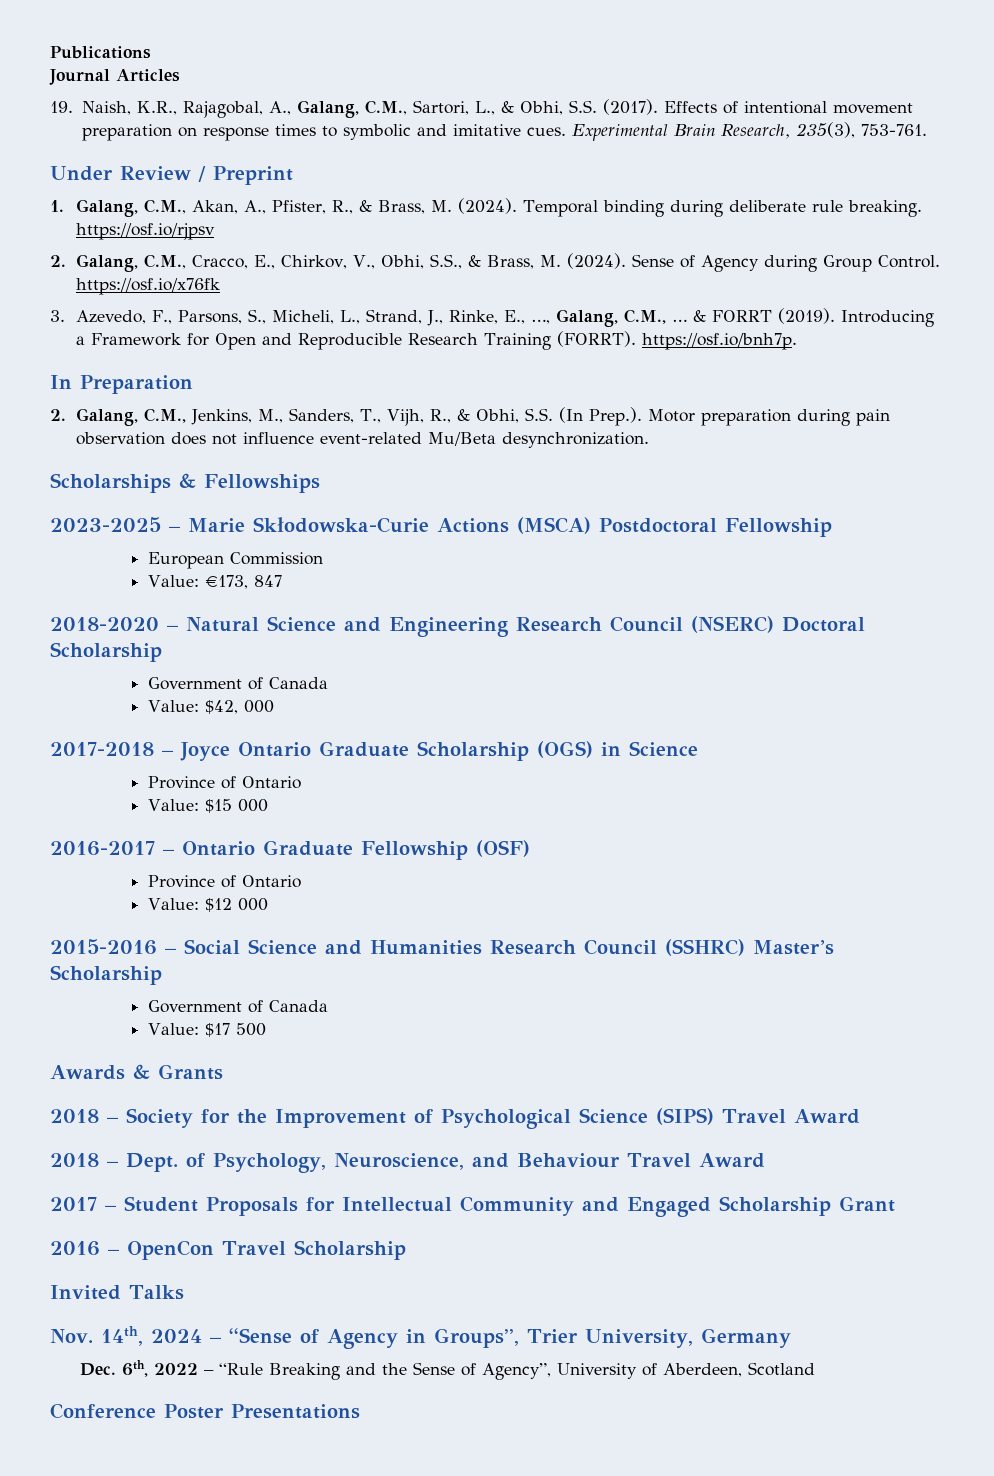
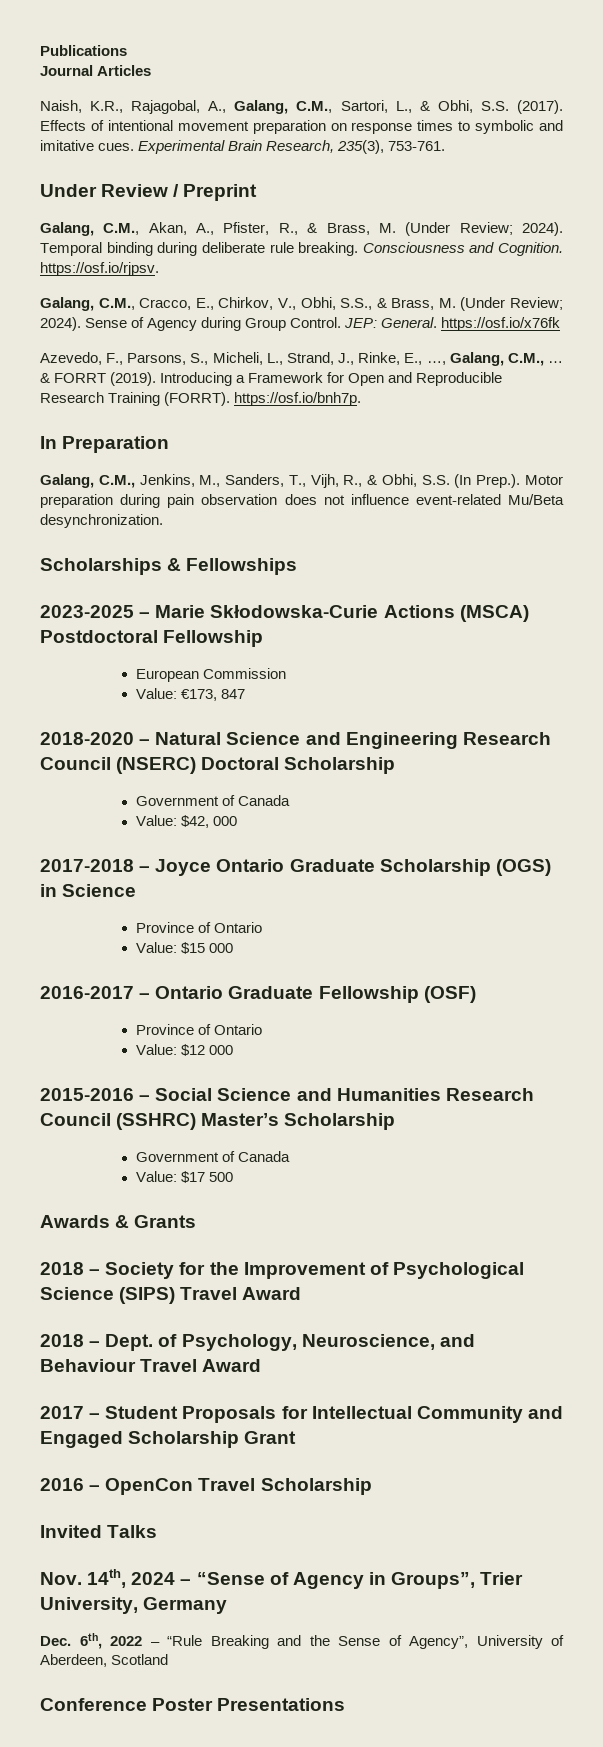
[50,101,73,113] 19. -> (152, 70) none
[50,200,64,212] 1. -> (258, 192) none
[458,198,518,214] (2024). -> [405,222,564,236] (Under Review; 2024).
[76,223,216,240] [50,255,66,267] https://osf.io/rjpsv // 2. -> [362,242,563,256] [40,262,159,276] Consciousness and Cognition. https://osf.io/rjpsv. //
[567,253,627,269] (2024). -> [460,297,563,311] [40,317,81,331] (Under Review; 2024).
(941, 261) none -> [344,317,438,328] JEP: General.
[50,310,65,322] 3. -> (561, 324) none
[50,409,66,421] 2. -> (170, 444) none

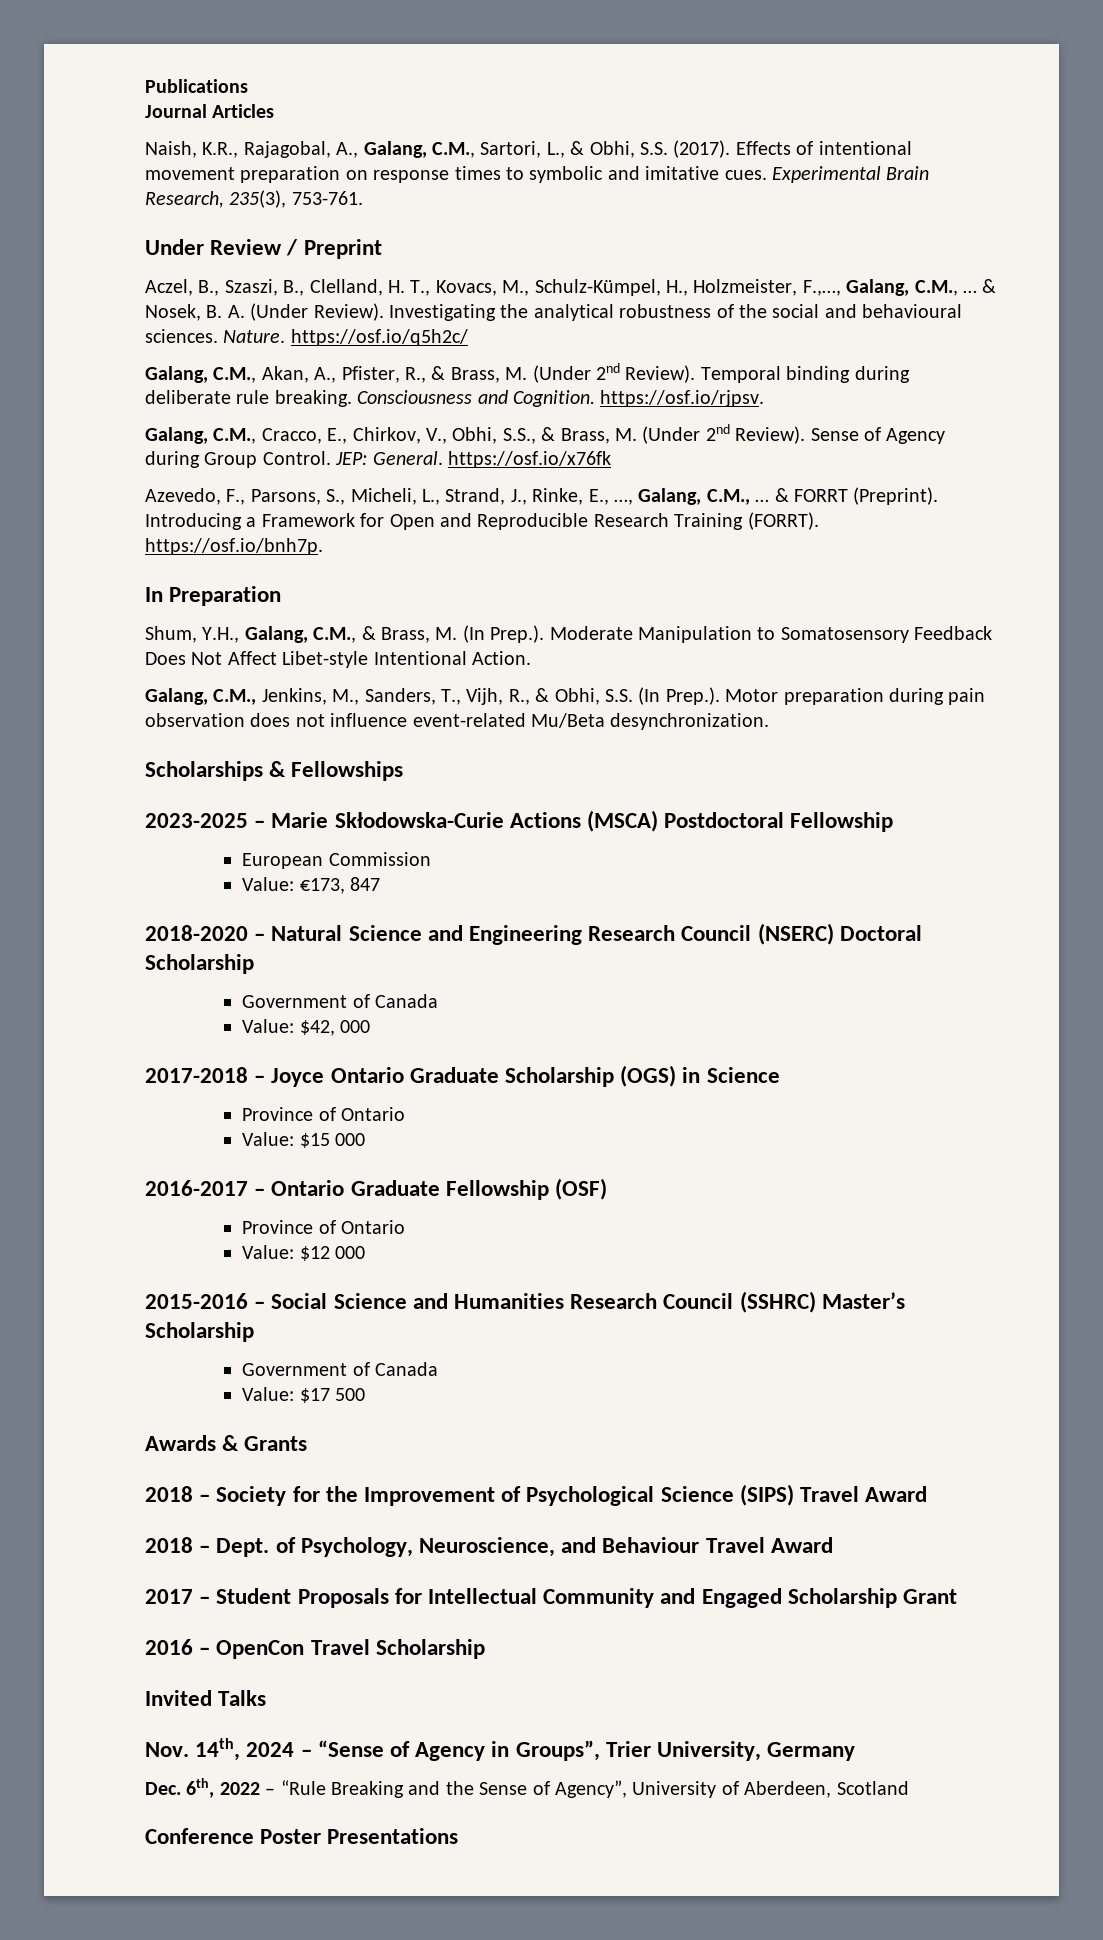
(258, 192) none -> [145,279,997,296] [145,303,963,321] [145,329,468,346] // Aczel, B., Szaszi, B., Clelland, H. T., Kovacs, M., Schulz-Kümpel, H., Holzmeister, F.,…, Galang, C.M., … & Nosek, B. A. (Under Review). Investigating the analytical robustness of the social and behavioural sciences. Nature. https://osf.io/q5h2c/
[459,222,564,236] Review; 2024). -> [595,363,696,383] 2nd Review).
[509,297,563,310] [40,317,81,331] Review; 2024). -> [705,424,806,444] 2nd Review).
[110,372,157,386] (2019). -> [853,487,939,505] (Preprint).
(170, 444) none -> [145,625,993,643] [145,651,531,668] // Shum, Y.H., Galang, C.M., & Brass, M. (In Prep.). Moderate Manipulation to Somatosensory Feedback Does Not Affect Libet-style Intentional Action.

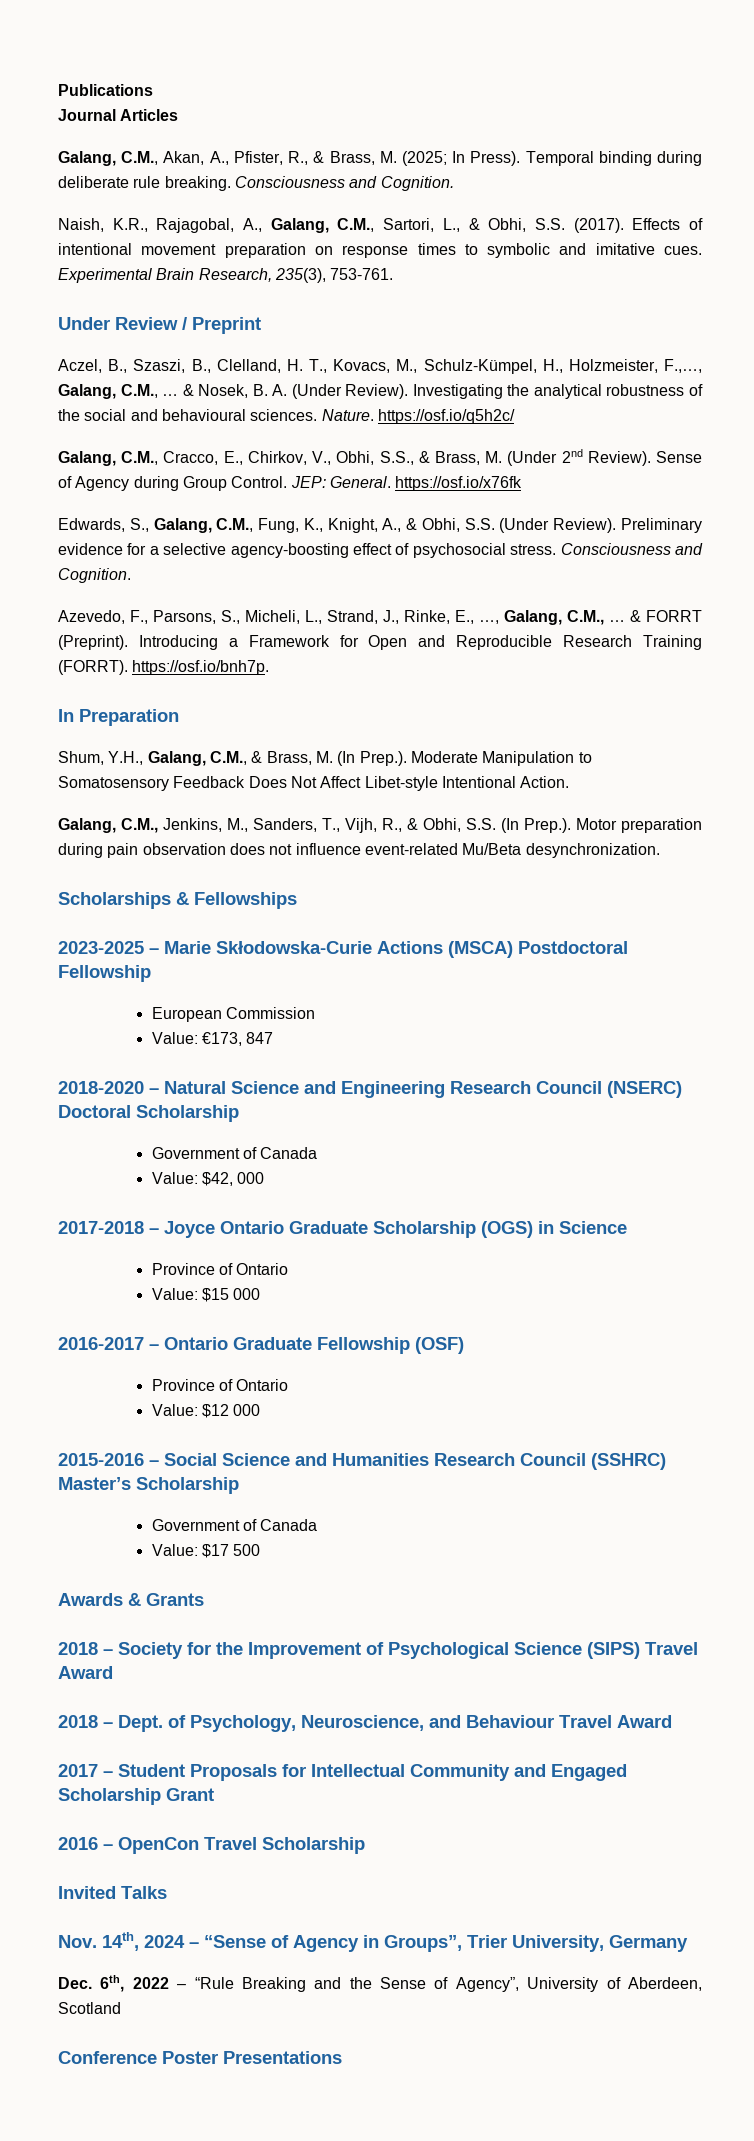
(275, 111) none -> [58,151,702,166] [58,176,454,191] // Galang, C.M., Akan, A., Pfister, R., & Brass, M. (2025; In Press). Temporal binding during deliberate rule breaking. Consciousness and Cognition.
[145,363,910,383] [145,390,765,407] // Galang, C.M., Akan, A., Pfister, R., & Brass, M. (Under 2nd Review). Temporal binding during deliberate rule breaking. Consciousness and Cognition. https://osf.io/rjpsv. -> (515, 416) none
(611, 459) none -> [58,518,702,533] [58,543,704,558] [58,568,131,583] // Edwards, S., Galang, C.M., Fung, K., Knight, A., & Obhi, S.S. (Under Review). Preliminary evidence for a selective agency-boosting effect of psychosocial stress. Consciousness and Cognition.

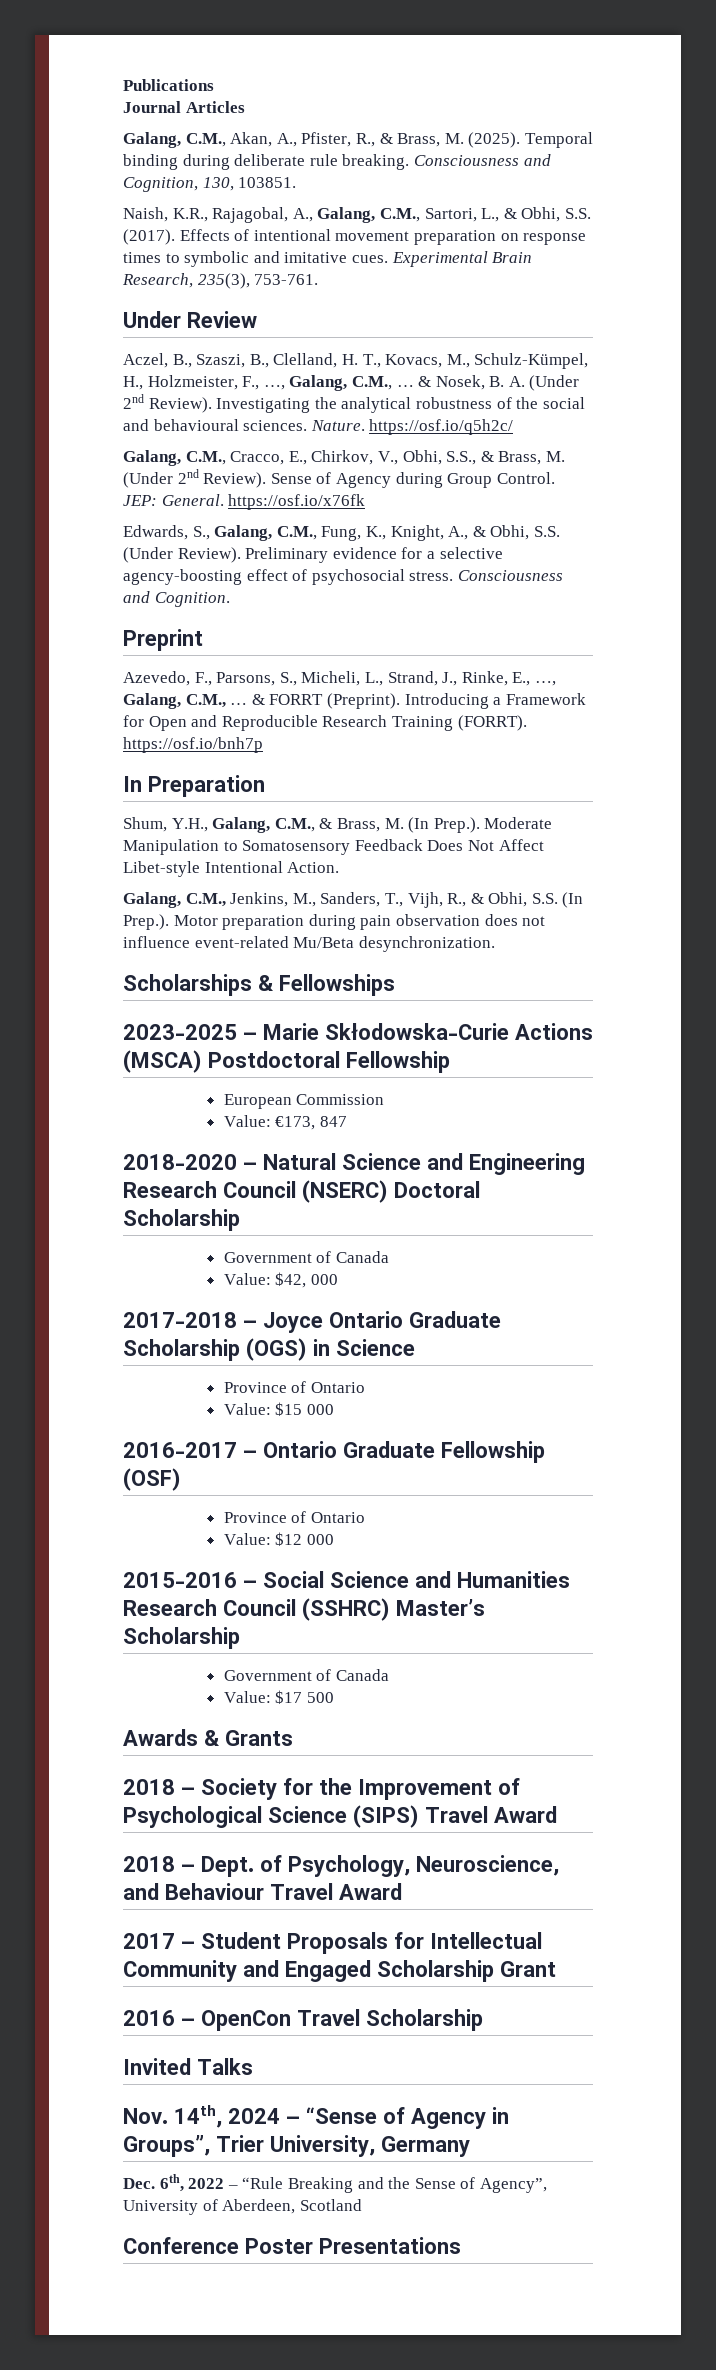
[401,151,521,166] (2025; In Press). -> [468,132,521,148] (2025).
[380,176,454,191] Cognition. -> [123,177,297,192] Cognition, 130, 103851.
[182,317,261,334] / Preprint -> (257, 319) none
[664,359,702,373] F.,…, -> [242,376,285,390] F., …,
(342, 391) none -> [123,394,144,409] 2nd
(131, 575) none -> [123,629,203,651] // Preprint
[132,660,270,675] https://osf.io/bnh7p. -> [123,737,263,753] https://osf.io/bnh7p

